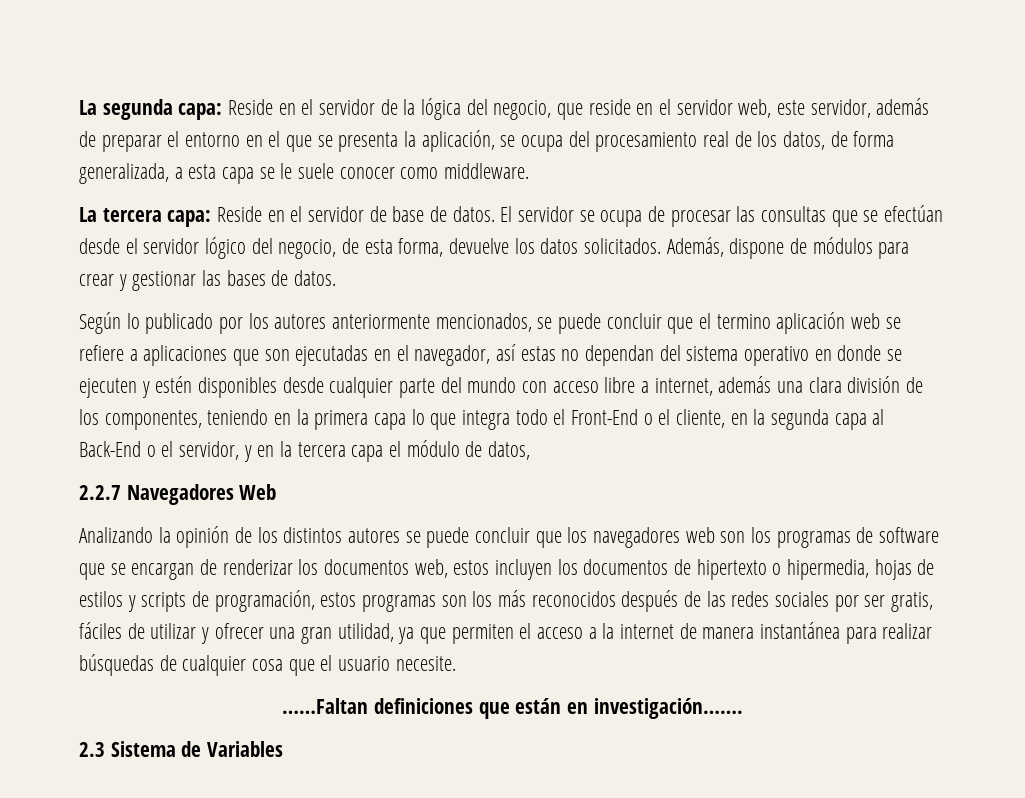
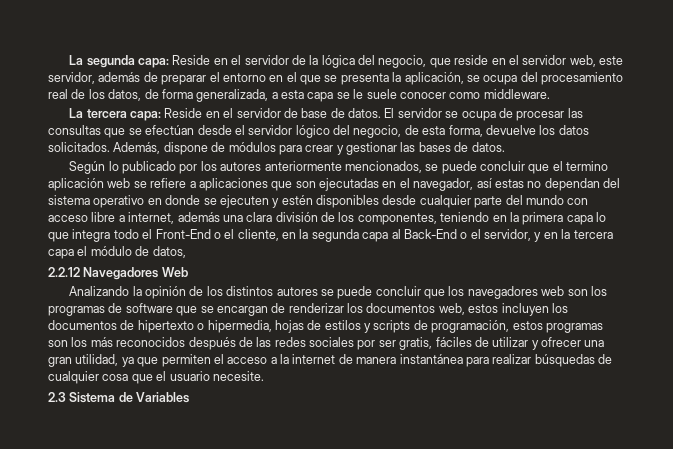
[79,485,121,500] 2.2.7 -> [48,267,80,277] 2.2.12
[282,698,743,719] // ……Faltan definiciones que están en investigación……. -> (264, 376) none

